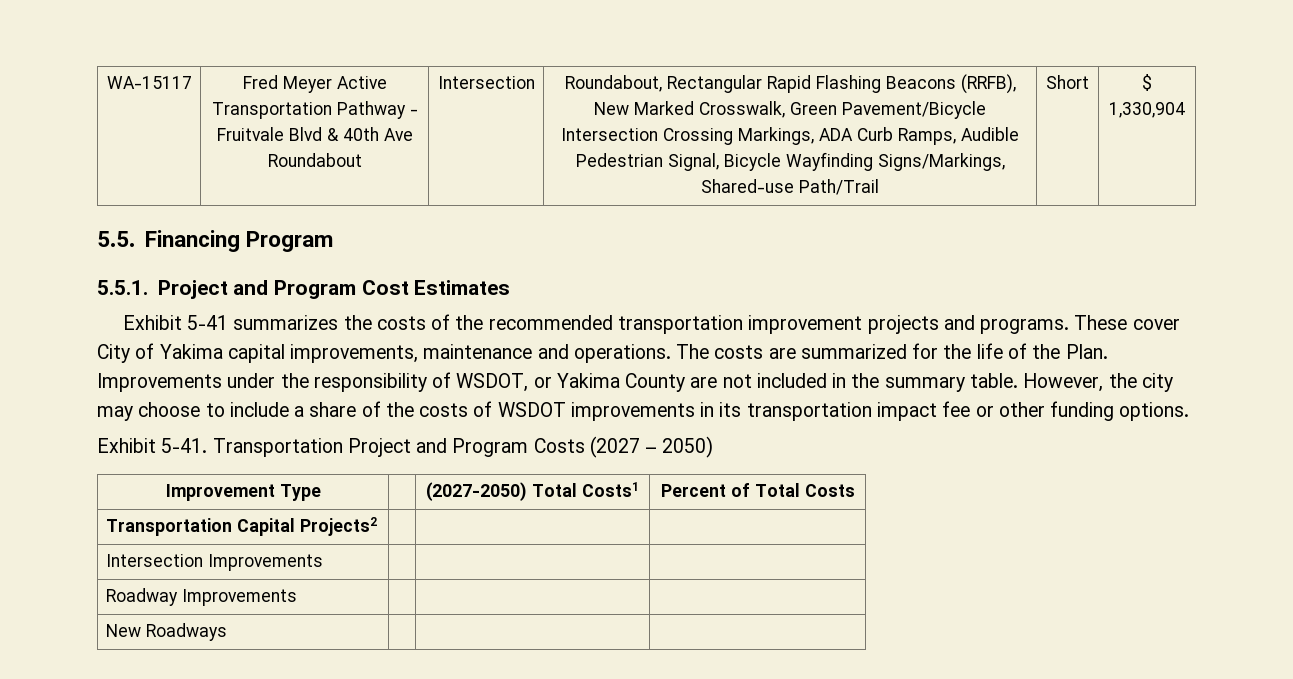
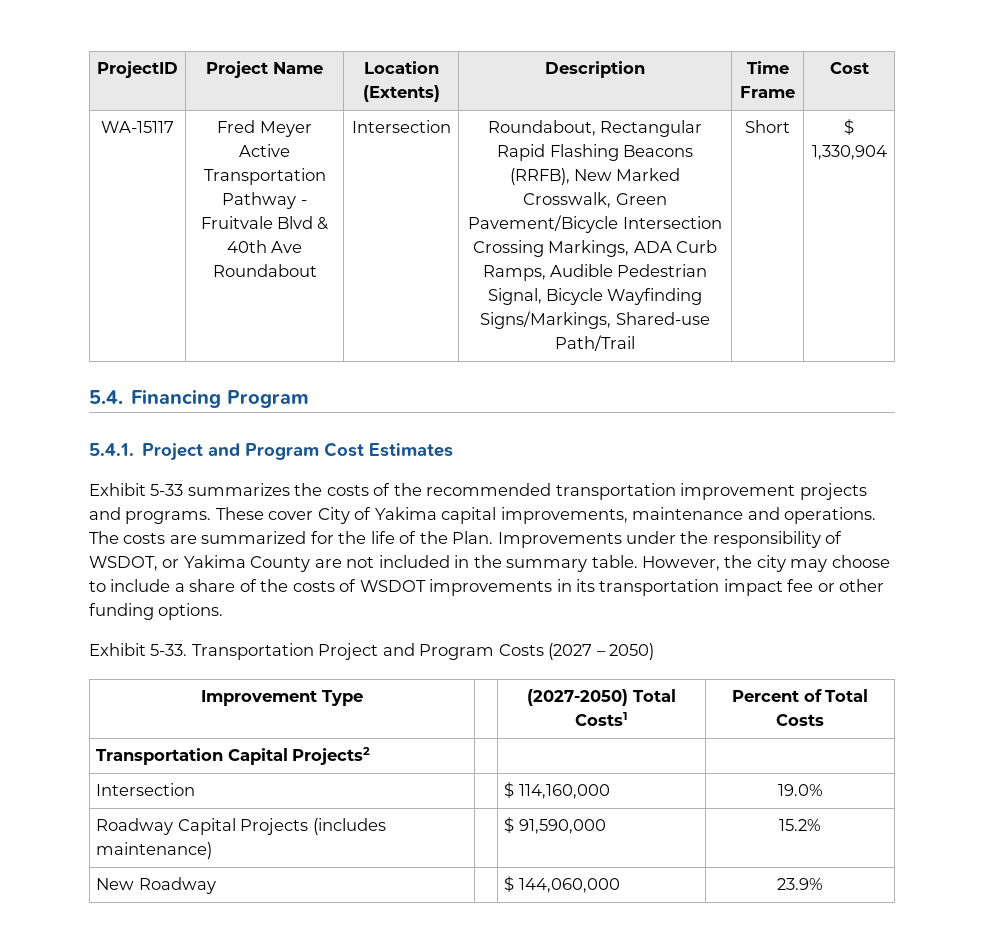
(106, 82) none -> [97,61,178,78] [206,61,323,78] [363,61,439,74] [362,85,440,102] [545,61,645,78] [746,61,789,74] [740,86,795,98] [829,62,869,74] ProjectID | Project Name | Location (Extents) | Description | Time Frame | Cost //
[97,231,135,247] 5.5. -> [89,390,123,404] 5.4.
[97,280,148,295] 5.5.1. -> [89,443,134,456] 5.4.1.
[187,315,229,330] 5-41 -> [150,484,184,496] 5-33
[161,438,208,453] 5-41. -> [150,644,188,656] 5-33.
[207,554,323,571] [105,588,297,606] [105,623,227,641] Improvements | | | // Roadway Improvements | | | // New Roadways | | | -> [504,782,610,799] [777,784,823,796] [96,818,386,835] [96,842,213,859] [504,817,606,834] [779,819,821,831] [96,877,216,894] [504,876,620,893] [777,878,823,890] | | $ 114,160,000 | 19.0% // Roadway Capital Projects (includes maintenance) | | $ 91,590,000 | 15.2% // New Roadway | | $ 144,060,000 | 23.9%

